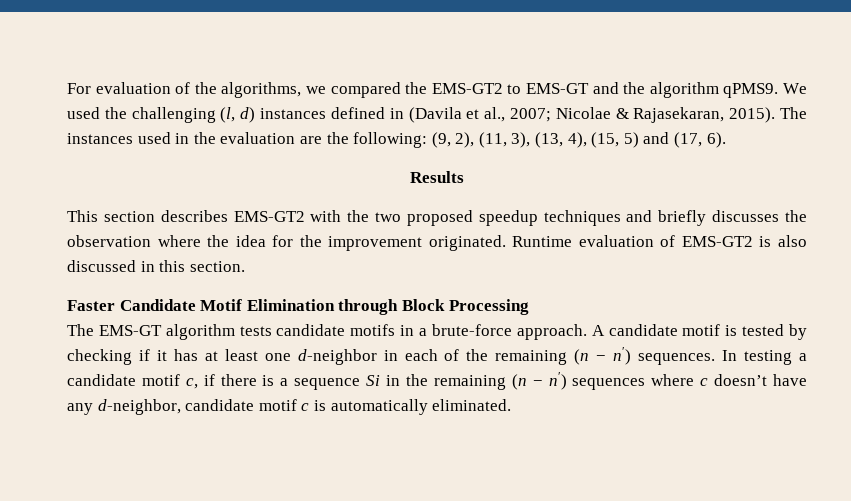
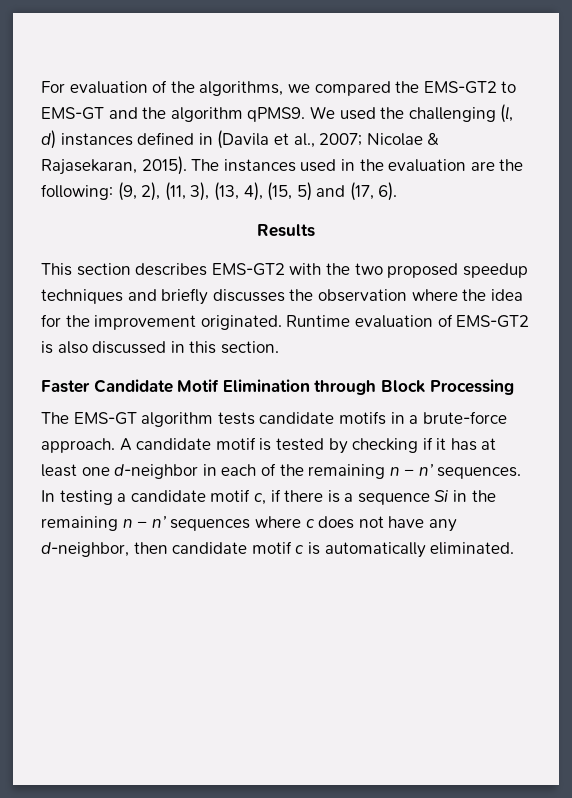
[574,347,632,365] (n − n′) -> [389,464,433,476] n − n’
[511,372,567,390] (n − n′) -> [122,516,166,528] n − n’
[714,374,768,386] doesn’t -> [318,516,384,529] does not
(181, 407) none -> [133,542,168,554] then

